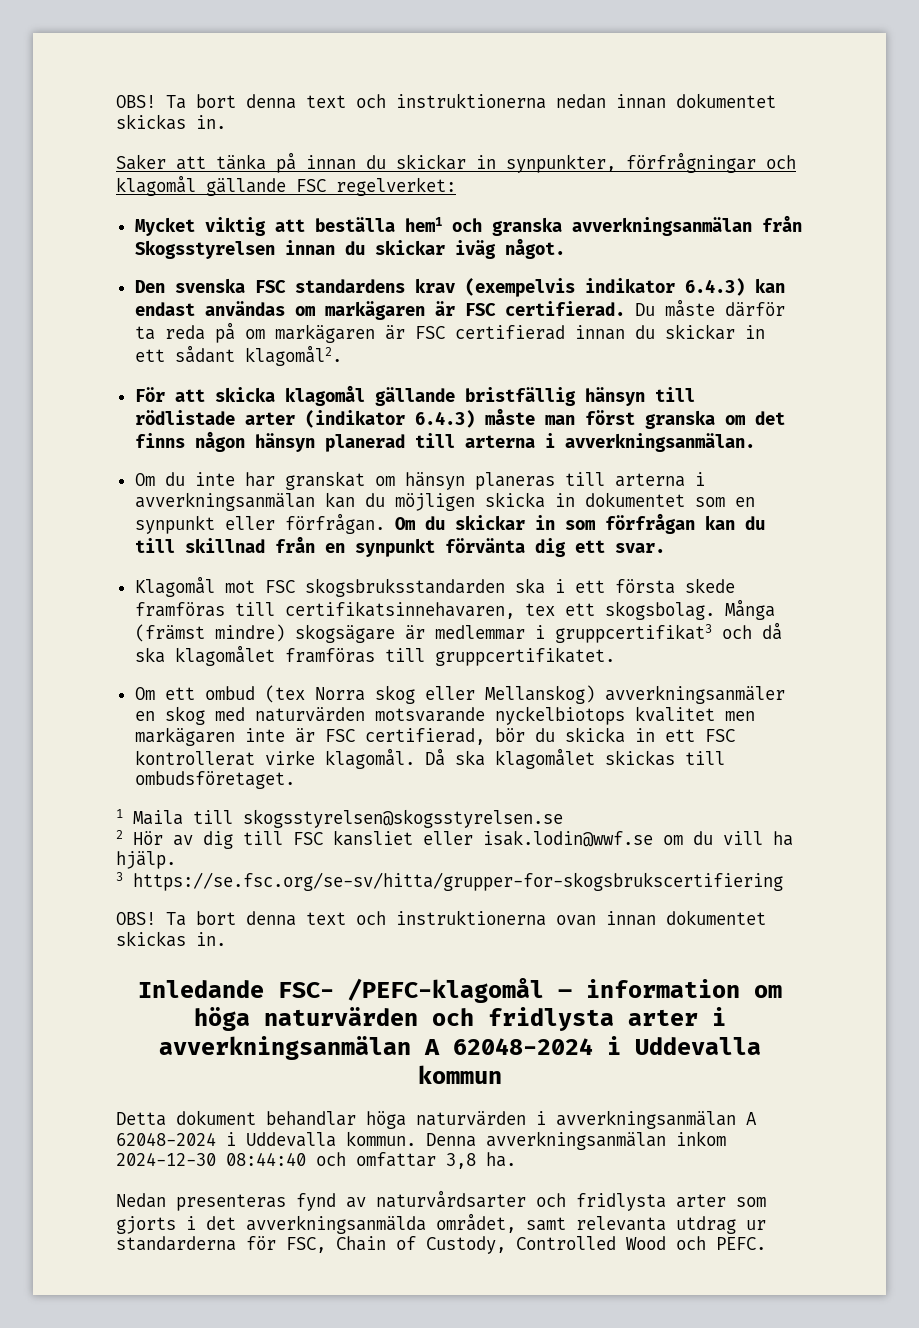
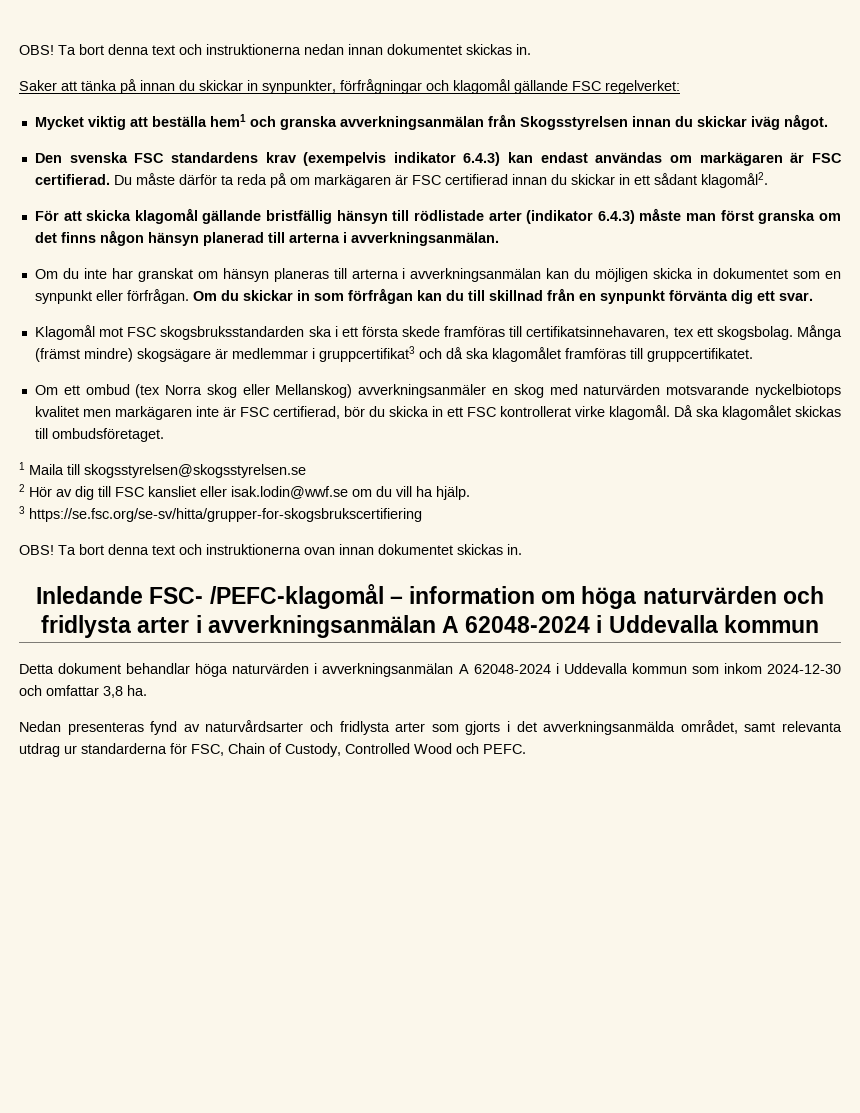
[346,1131,666,1150] kommun. Denna avverkningsanmälan -> [631,663,719,674] kommun som
[226,1152,306,1166] 08:44:40 -> (841, 669) none

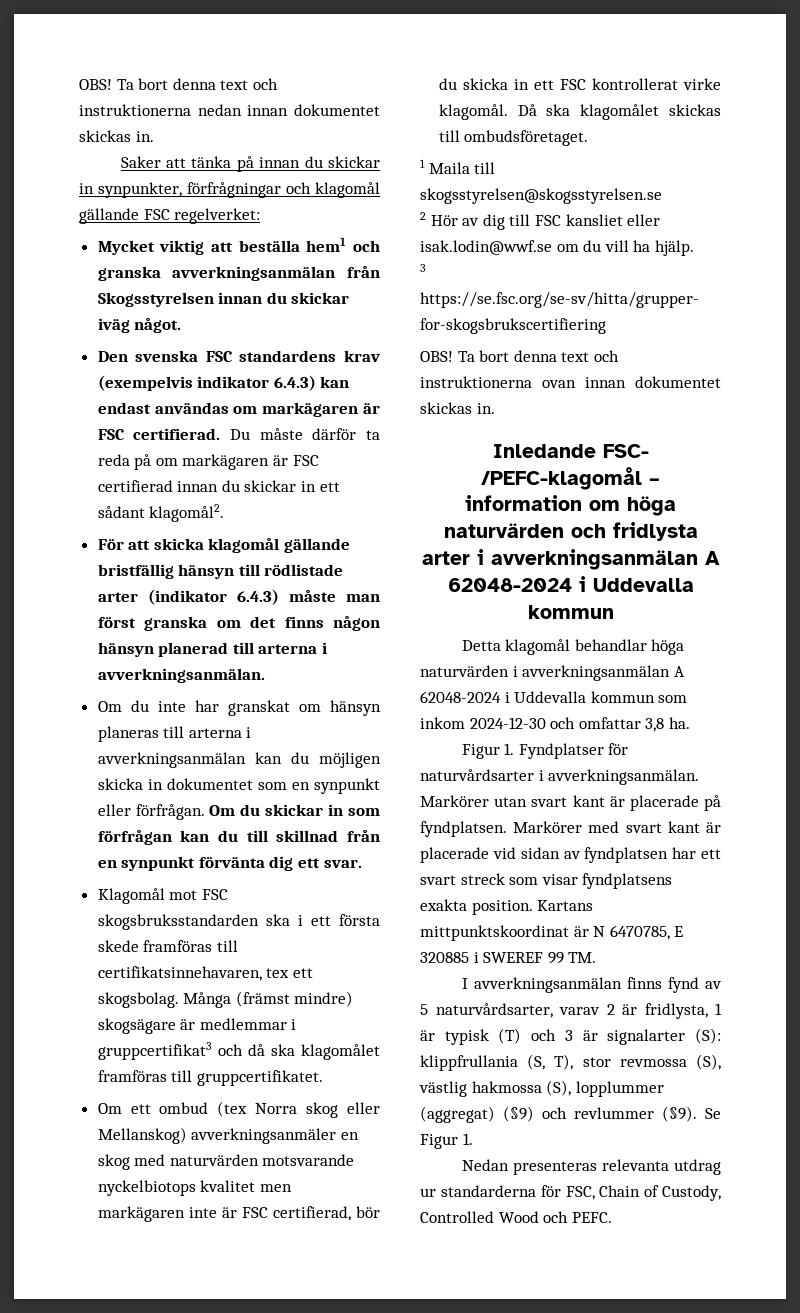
[58,663,122,674] dokument -> [505,639,571,655] klagomål
[19,720,776,735] Nedan presenteras fynd av naturvårdsarter och fridlysta arter som gjorts i det avverkningsanmälda området, samt -> [461,743,629,759] [420,769,700,785] [420,795,721,811] [420,821,721,837] [420,847,721,863] [420,873,673,889] [420,899,594,915] [420,925,684,941] [420,952,597,964] [461,977,722,993] [420,1003,722,1019] [420,1028,721,1045] [420,1054,721,1071] [419,1080,664,1097] [420,1106,721,1123] [420,1133,473,1149] [461,1159,597,1175] Figur 1. Fyndplatser för naturvårdsarter i avverkningsanmälan. Markörer utan svart kant är placerade på fyndplatsen. Markörer med svart kant är placerade vid sidan av fyndplatsen har ett svart streck som visar fyndplatsens exakta position. Kartans mittpunktskoordinat är N 6470785, E 320885 i SWEREF 99 TM. // I avverkningsanmälan finns fynd av 5 naturvårdsarter, varav 2 är fridlysta, 1 är typisk (T) och 3 är signalarter (S): klippfrullania (S, T), stor revmossa (S), västlig hakmossa (S), lopplummer (aggregat) (§9) och revlummer (§9). Se Figur 1. // Nedan presenteras

